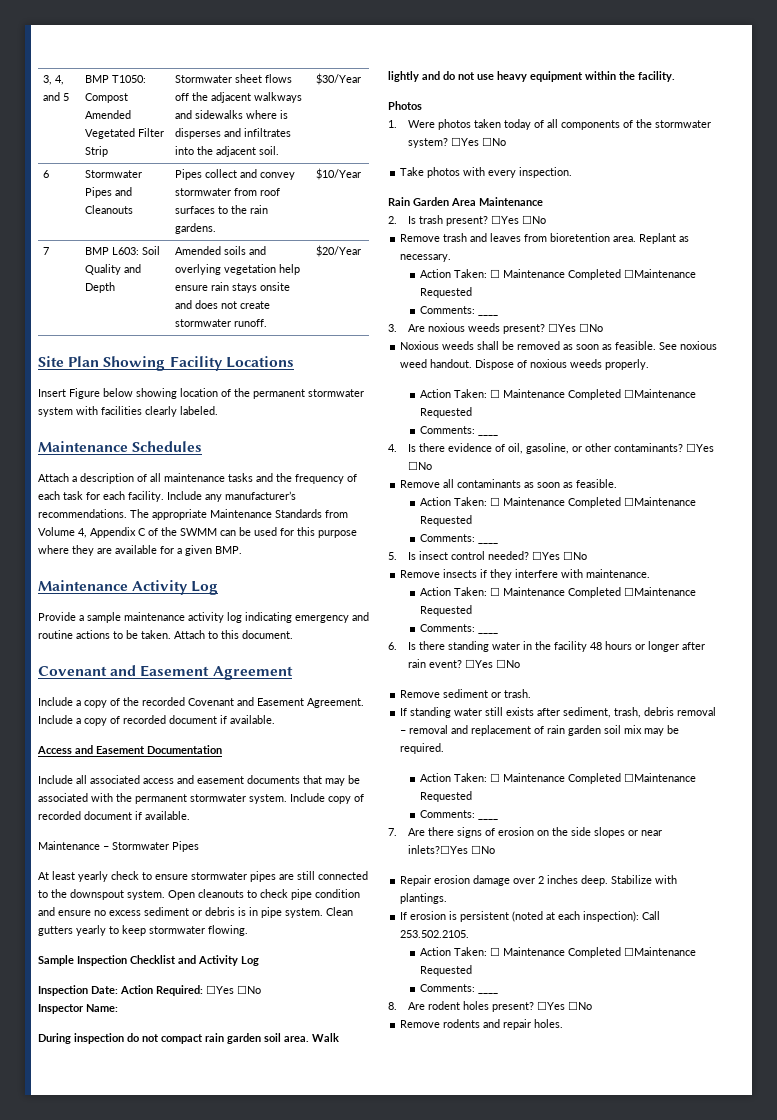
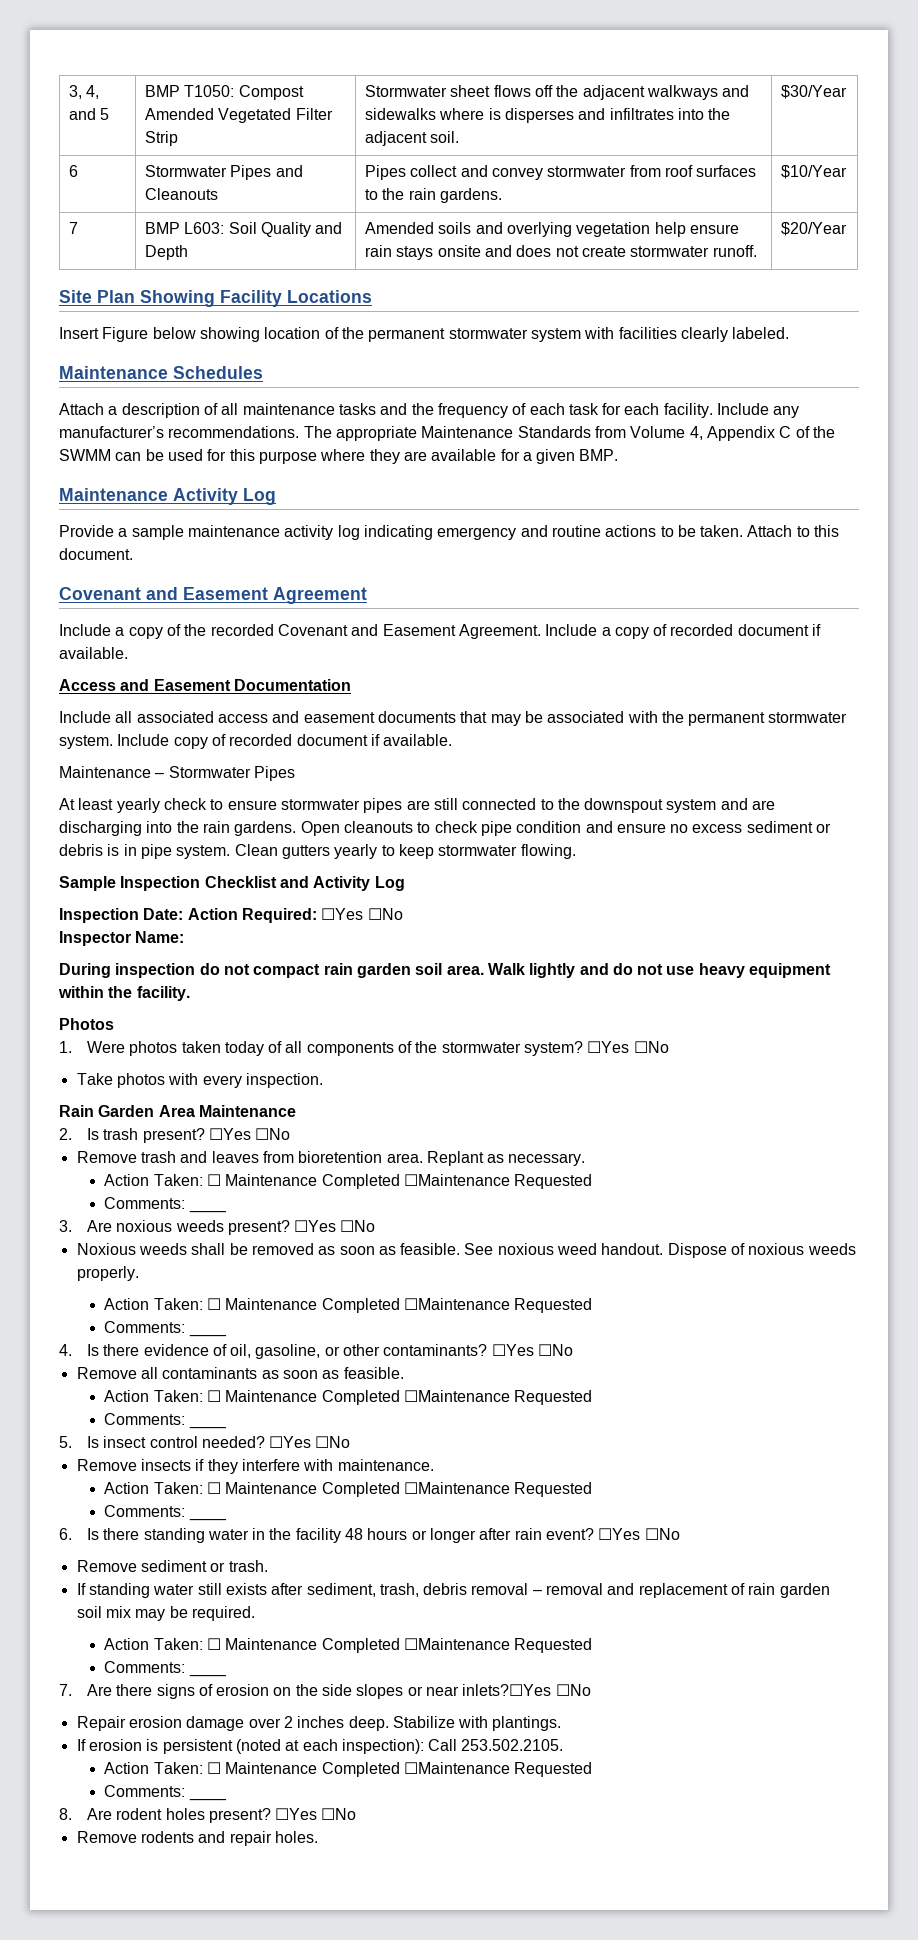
[127,890,165,900] system. -> [666,798,776,813] [59,821,297,836] system and are discharging into the rain gardens.

